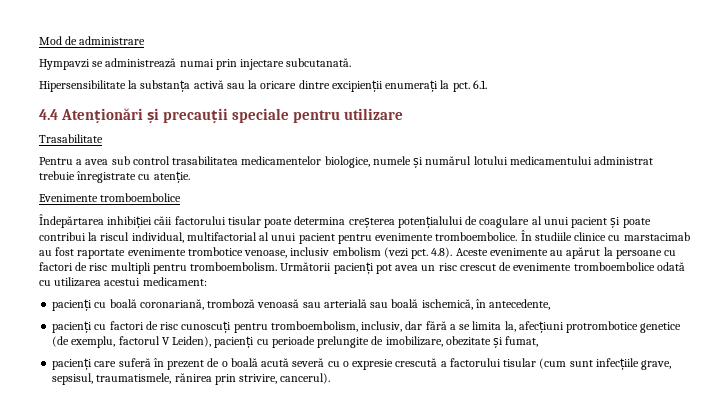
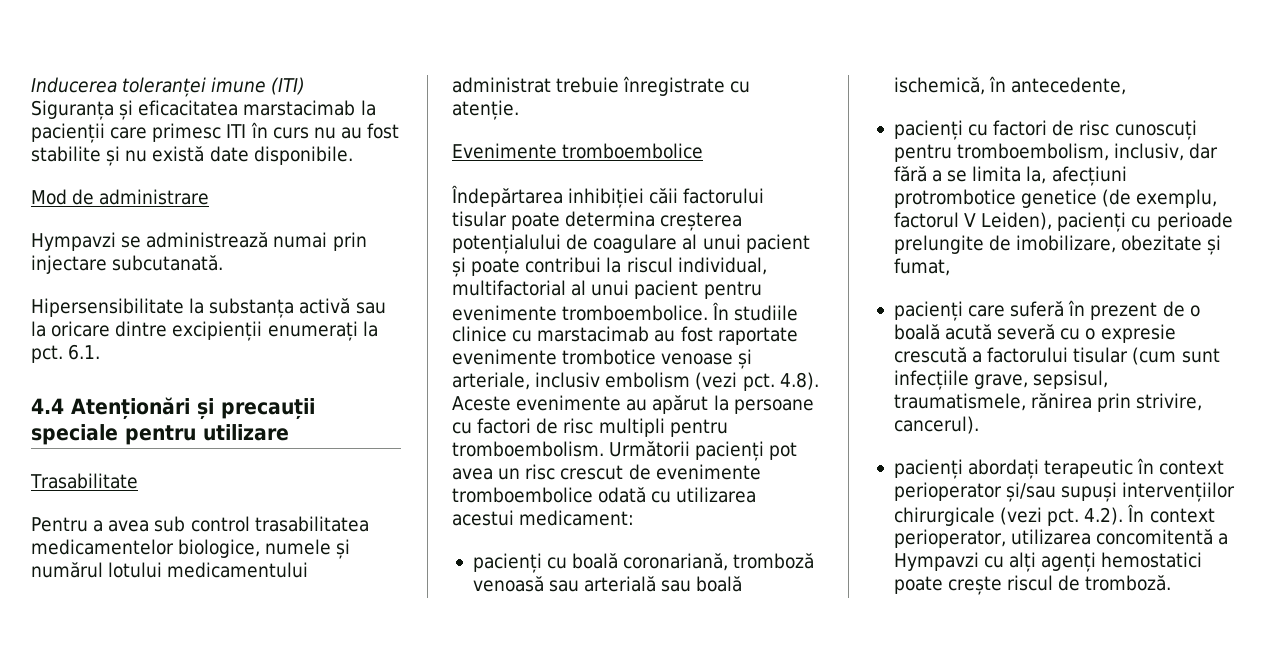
(39, 40) none -> [31,77,306,97] [31,100,376,120] [31,122,400,143] [31,146,353,166] Inducerea toleranței imune (ITI) // Siguranța și eficacitatea marstacimab la pacienții care primesc ITI în curs nu au fost stabilite și nu există date disponibile. //
[244,250,288,258] venoase, -> [661,349,753,369] [452,372,530,390] venoase și arteriale,
(331, 378) none -> [893,458,1225,479] [893,482,1236,502] [893,504,1215,526] [893,529,1229,548] [893,552,1203,572] [893,575,1172,595] // pacienți abordați terapeutic în context perioperator și/sau supuși intervențiilor chirurgicale (vezi pct. 4.2). În context perioperator, utilizarea concomitentă a Hympavzi cu alți agenți hemostatici poate crește riscul de tromboză.

